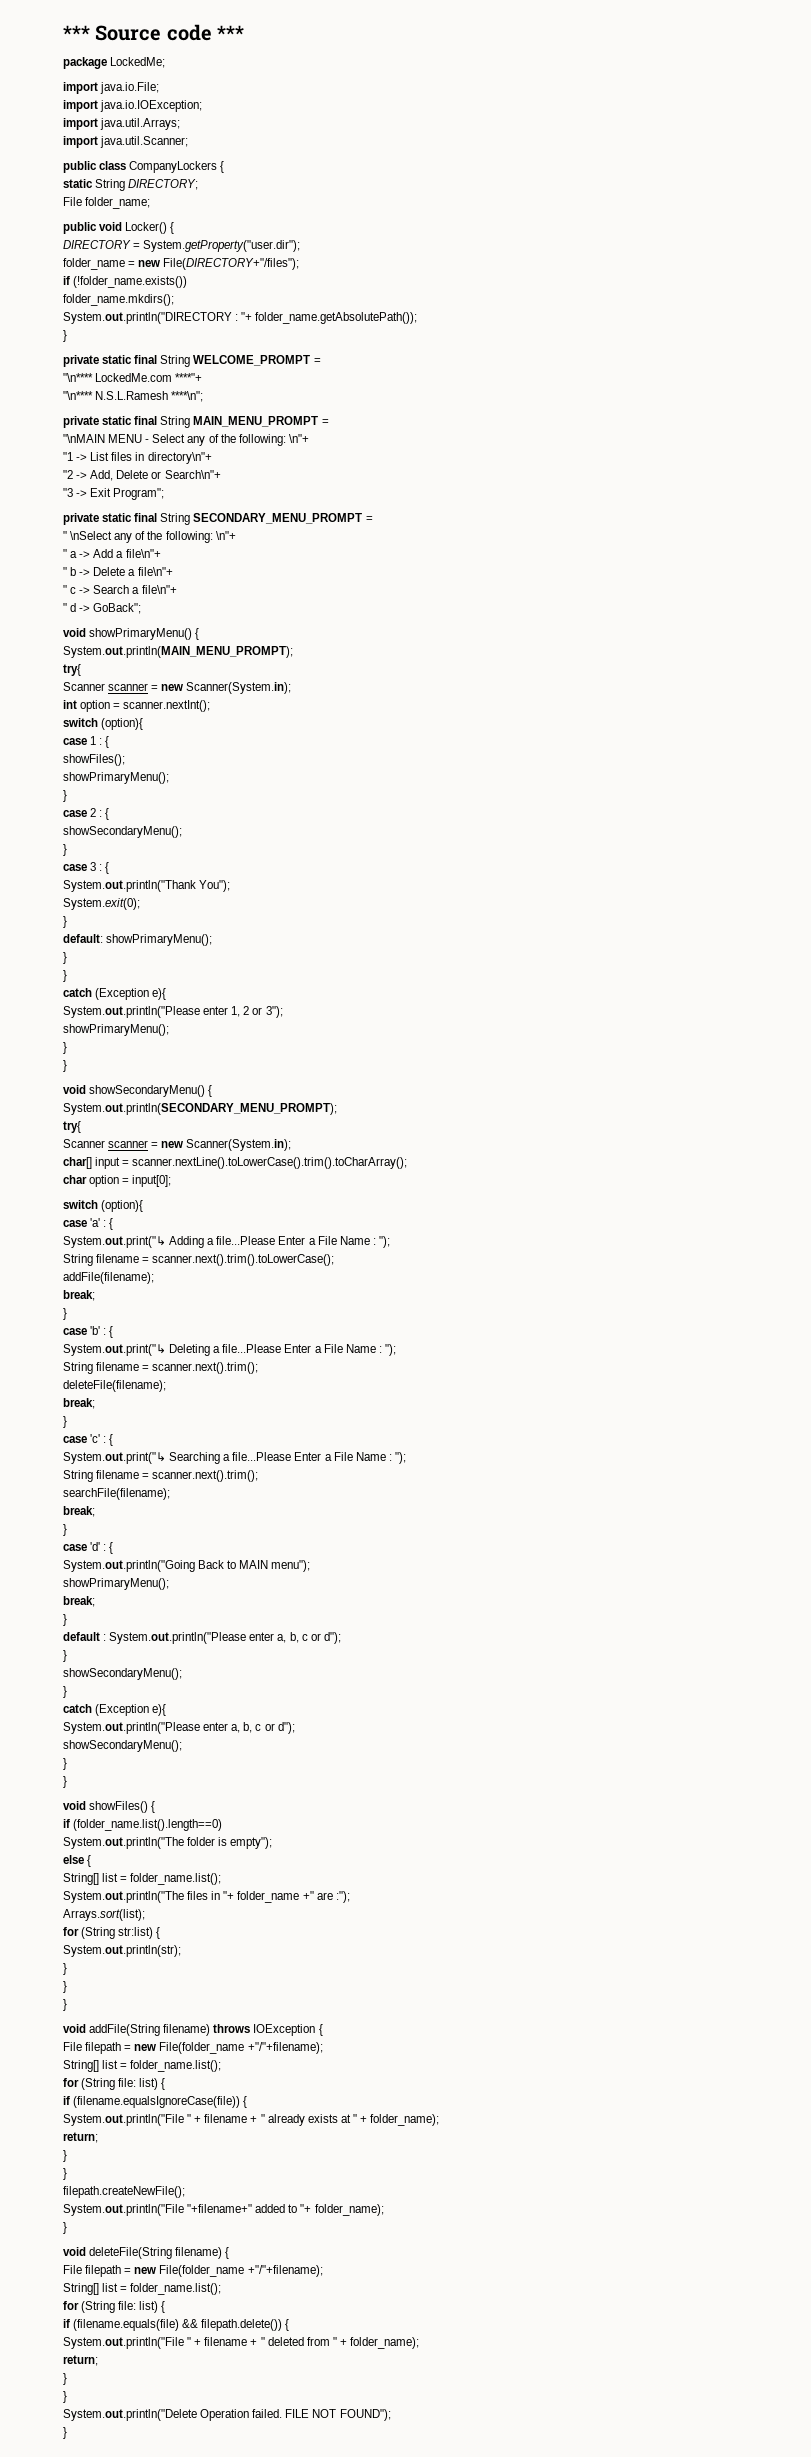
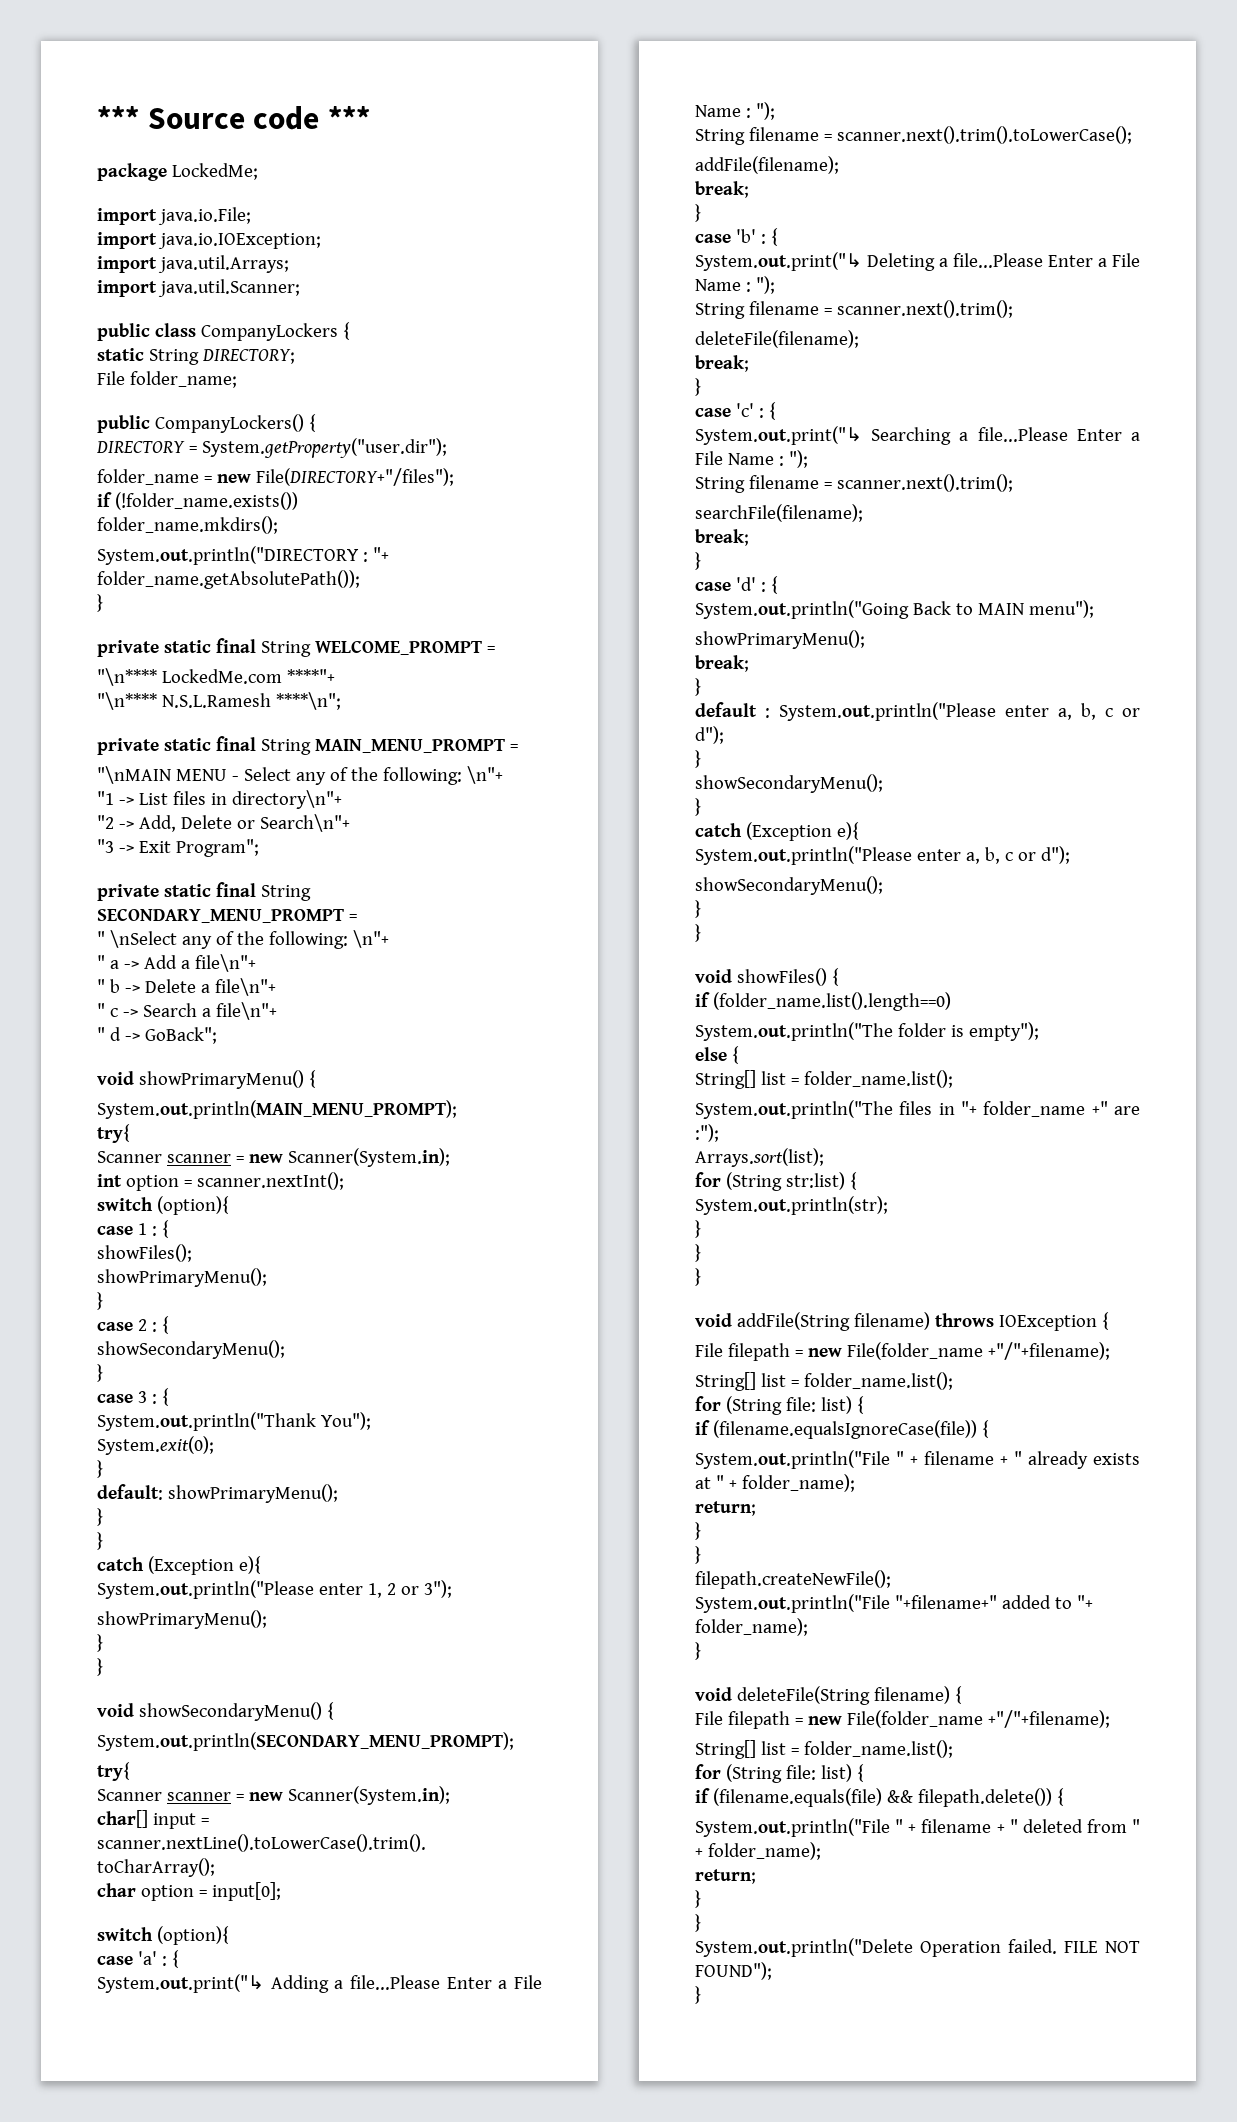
[99,222,168,234] void Locker() -> [154,414,304,433] CompanyLockers()

